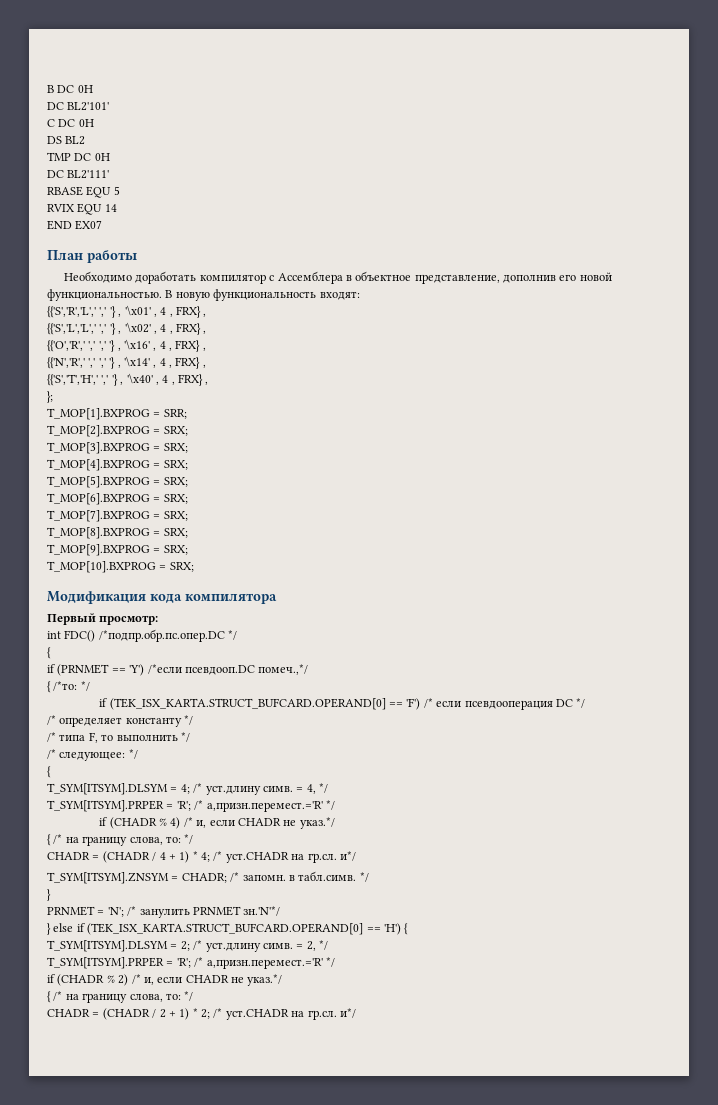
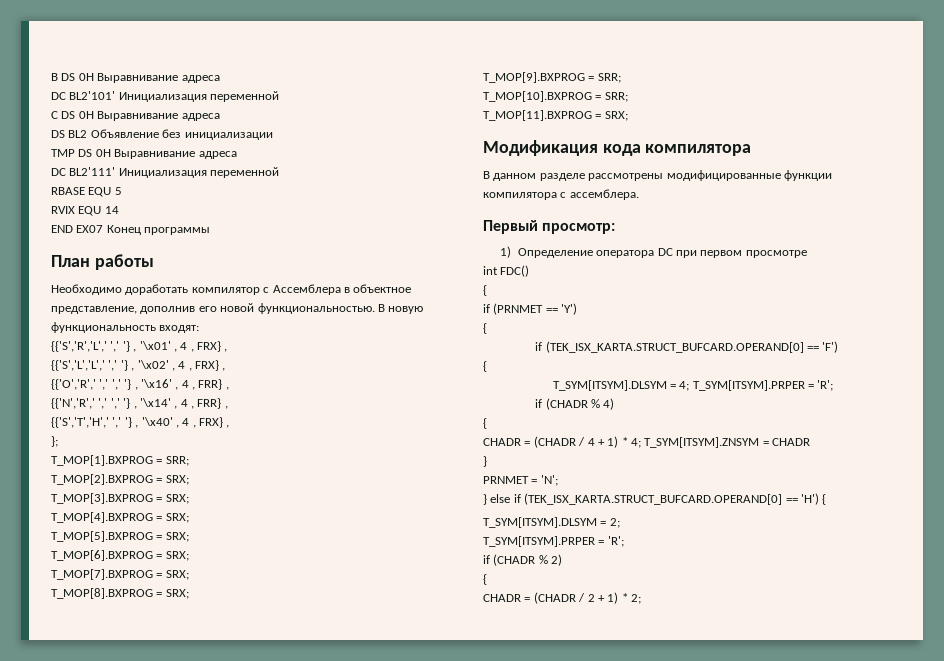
[47,85,93,93] B DC 0H -> [51,73,220,83] B DS 0H Выравнивание адреса
(110, 106) none -> [118,91,280,102] Инициализация переменной
[58,119,94,127] DC 0H -> [61,111,220,121] DS 0H Выравнивание адреса
(86, 140) none -> [90,129,273,140] Объявление без инициализации
[74,153,110,161] DC 0H -> [78,149,237,159] DS 0H Выравнивание адреса
(110, 174) none -> [118,167,280,178] Инициализация переменной
(103, 225) none -> [106,225,211,235] Конец программы
[175,340,201,352] FRX} -> [198,379,223,390] FRR}
[175,357,201,369] FRX} -> [197,398,222,409] FRR}
[163,545,188,555] SRX; -> [597,73,621,83] SRR;
(167, 567) none -> [604,92,628,102] [483,110,602,121] SRR; // T_MOP[11].BXPROG =
[47,613,159,625] Первый просмотр: -> [483,170,832,181] [483,189,639,200] [483,220,616,234] [500,246,807,258] В данном разделе рассмотрены модифицированные функции компилятора с ассемблера. // Первый просмотр: // 1) Определение оператора DC при первом просмотре
[98,629,238,642] /*подпр.обр.пс.опер.DC */ -> (530, 271) none
[147,664,309,675] [47,681,90,693] /*если псевдооп.DC помеч.,*/ // { /*то: */ -> [483,323,487,334] // {
[423,698,586,710] [47,715,194,727] [47,732,190,743] [47,749,138,761] [47,766,51,778] [47,783,328,795] [47,800,335,812] /* если псевдооперация DC */ // /* определяет константу */ // /* типа F, то выполнить */ // /* следующее: */ // { // T_SYM[ITSYM].DLSYM = 4; /* уст.длину симв. = 4, */ // T_SYM[ITSYM].PRPER = 'R'; /* а,призн.перемест.='R' */ -> [483,361,487,372] [552,380,834,391] // { // T_SYM[ITSYM].DLSYM = 4; T_SYM[ITSYM].PRPER = 'R';
[183,817,335,829] [47,834,194,846] /* и, если CHADR не указ.*/ // { /* на границу слова, то: */ -> [483,418,487,429] // {
[213,851,356,863] [47,871,369,884] /* уст.CHADR на гр.сл. и*/ // T_SYM[ITSYM].ZNSYM = CHADR; /* запомн. в табл.симв. */ -> [644,437,811,448] T_SYM[ITSYM].ZNSYM = CHADR
[127,906,281,918] /* занулить PRNMET зн.'N'*/ -> (558, 480) none
[193,940,328,952] [47,957,335,969] /* уст.длину симв. = 2, */ // T_SYM[ITSYM].PRPER = 'R'; /* а,призн.перемест.='R' */ -> [483,536,624,547] // T_SYM[ITSYM].PRPER = 'R';
[131,974,283,986] [47,991,194,1003] /* и, если CHADR не указ.*/ // { /* на границу слова, то: */ -> [483,574,487,585] // {
[213,1008,356,1020] /* уст.CHADR на гр.сл. и*/ -> (641, 599) none

